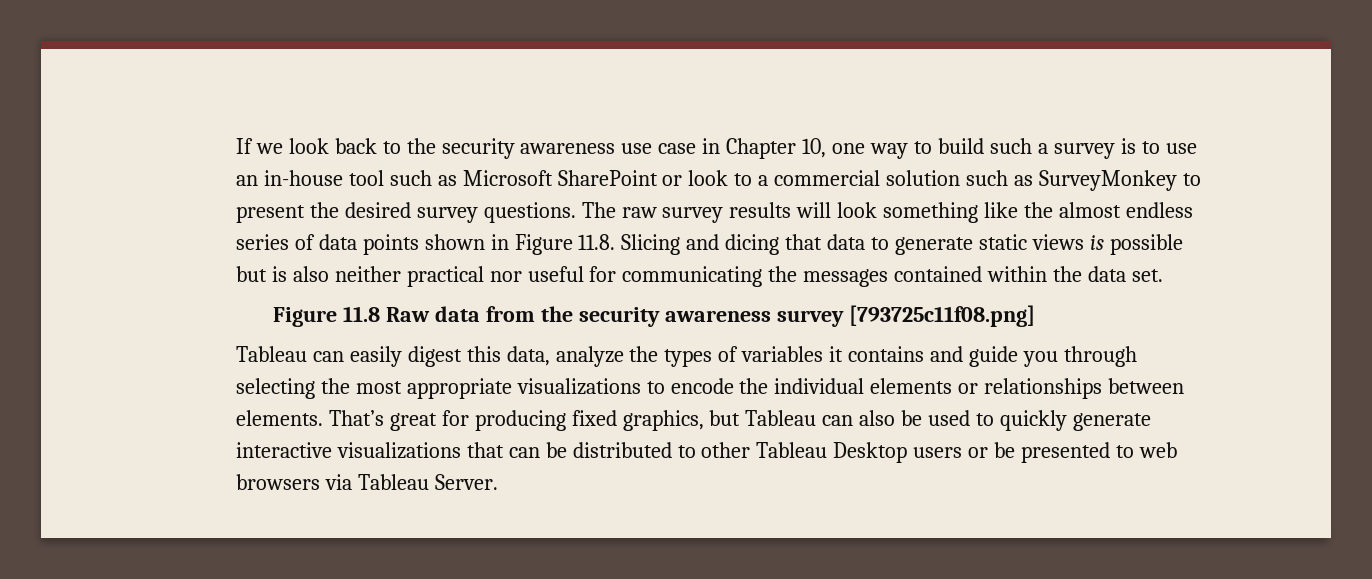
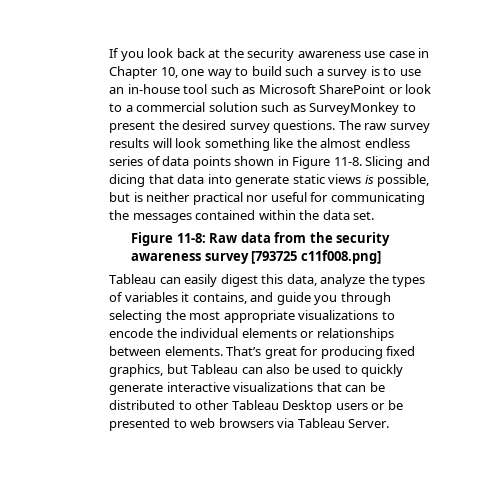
[255,143,283,154] we -> [120,51,144,61] you
[382,141,401,154] to -> [208,49,221,58] at
[578,234,616,250] 11.8. -> [333,157,362,166] 11-8.
[871,237,890,250] to -> [207,174,232,184] into
[1109,234,1183,255] possible -> [377,174,430,187] possible,
[292,266,329,282] also -> (143, 197) none
[343,306,381,322] 11.8 -> [176,233,206,243] 11-8:
[848,305,1035,327] [793725c11f08.png] -> [251,250,381,264] [793725 c11f008.png]
[848,346,925,362] contains -> [192,292,247,304] contains,

